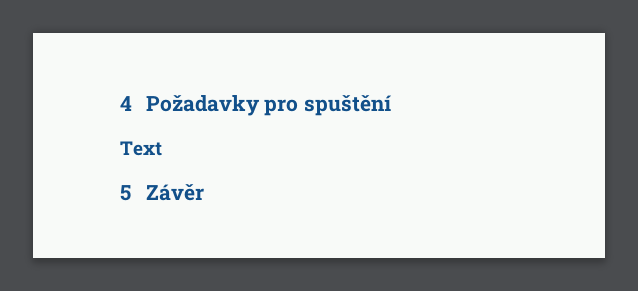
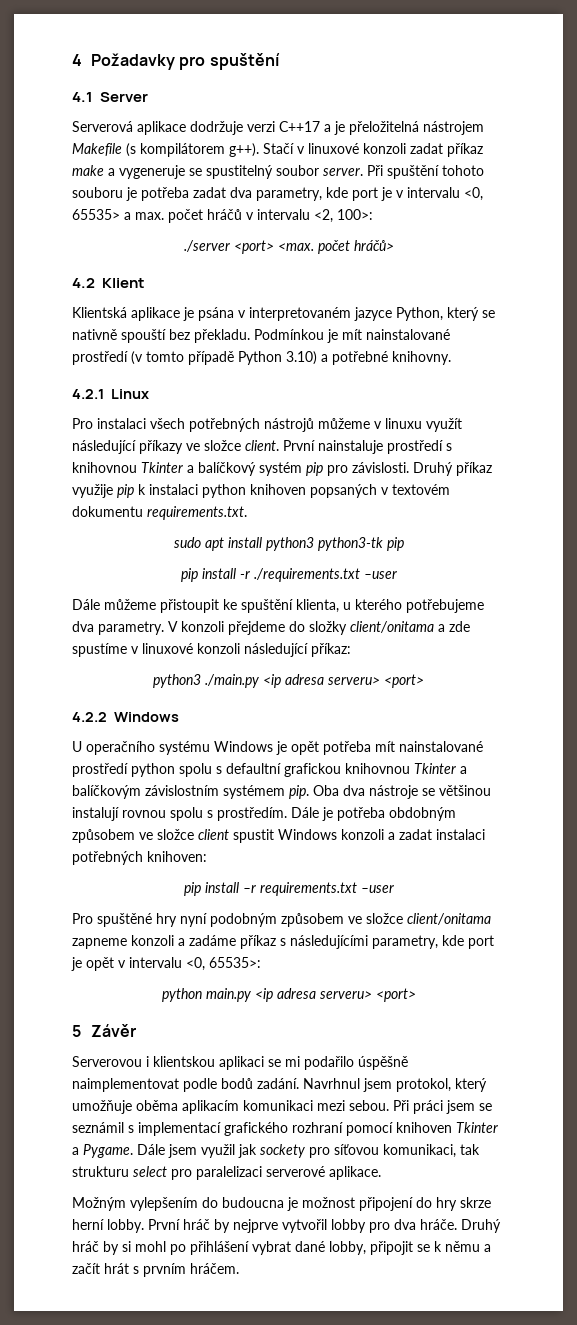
[120,141,162,156] [120,184,204,201] Text // 5 Závěr -> [72,92,148,102] [72,121,484,135] [72,143,483,157] [72,165,484,179] [72,187,483,201] [72,209,373,223] [183,240,394,254] [72,278,145,288] [72,307,495,321] [72,329,450,343] [72,351,451,365] [72,389,149,399] [72,418,462,432] [72,440,452,454] [72,462,492,476] [72,484,450,498] [72,506,247,520] [173,537,404,551] [180,568,397,582] [72,599,484,613] [72,621,470,635] [72,643,351,657] [153,674,424,688] [72,712,179,722] [72,741,483,755] [72,763,467,777] [72,785,491,799] [72,807,456,821] [72,829,485,843] [72,851,207,865] [183,882,394,896] [72,913,491,927] [72,935,494,949] [71,957,261,971] [161,988,416,1002] [72,1024,137,1037] [72,1056,408,1070] [72,1078,487,1092] [72,1100,492,1114] [72,1122,498,1136] [72,1144,480,1158] [72,1166,381,1180] [72,1197,491,1211] [72,1219,501,1233] [72,1241,491,1255] [72,1263,239,1277] 4.1 Server // Serverová aplikace dodržuje verzi C++17 a je přeložitelná nástrojem Makefile (s kompilátorem g++). Stačí v linuxové konzoli zadat příkaz make a vygeneruje se spustitelný soubor server. Při spuštění tohoto souboru je potřeba zadat dva parametry, kde port je v intervalu <0, 65535> a max. počet hráčů v intervalu <2, 100>: // ./server <port> <max. počet hráčů> // 4.2 Klient // Klientská aplikace je psána v interpretovaném jazyce Python, který se nativně spouští bez překladu. Podmínkou je mít nainstalované prostředí (v tomto případě Python 3.10) a potřebné knihovny. // 4.2.1 Linux // Pro instalaci všech potřebných nástrojů můžeme v linuxu využít následující příkazy ve složce client. První nainstaluje prostředí s knihovnou Tkinter a balíčkový systém pip pro závislosti. Druhý příkaz využije pip k instalaci python knihoven popsaných v textovém dokumentu requirements.txt. // sudo apt install python3 python3-tk pip // pip install -r ./requirements.txt –user // Dále můžeme přistoupit ke spuštění klienta, u kterého potřebujeme dva parametry. V konzoli přejdeme do složky client/onitama a zde spustíme v linuxové konzoli následující příkaz: // python3 ./main.py <ip adresa serveru> <port> // 4.2.2 Windows // U operačního systému Windows je opět potřeba mít nainstalované prostředí python spolu s defaultní grafickou knihovnou Tkinter a balíčkovým závislostním systémem pip. Oba dva nástroje se většinou instalují rovnou spolu s prostředím. Dále je potřeba obdobným způsobem ve složce client spustit Windows konzoli a zadat instalaci potřebných knihoven: // pip install –r requirements.txt –user // Pro spuštěné hry nyní podobným způsobem ve složce client/onitama zapneme konzoli a zadáme příkaz s následujícími parametry, kde port je opět v intervalu <0, 65535>: // python main.py <ip adresa serveru> <port> // 5 Závěr // Serverovou i klientskou aplikaci se mi podařilo úspěšně naimplementovat podle bodů zadání. Navrhnul jsem protokol, který umožňuje oběma aplikacím komunikaci mezi sebou. Při práci jsem se seznámil s implementací grafického rozhraní pomocí knihoven Tkinter a Pygame. Dále jsem využil jak sockety pro síťovou komunikaci, tak strukturu select pro paralelizaci serverové aplikace. // Možným vylepšením do budoucna je možnost připojení do hry skrze herní lobby. První hráč by nejprve vytvořil lobby pro dva hráče. Druhý hráč by si mohl po přihlášení vybrat dané lobby, připojit se k němu a začít hrát s prvním hráčem.

